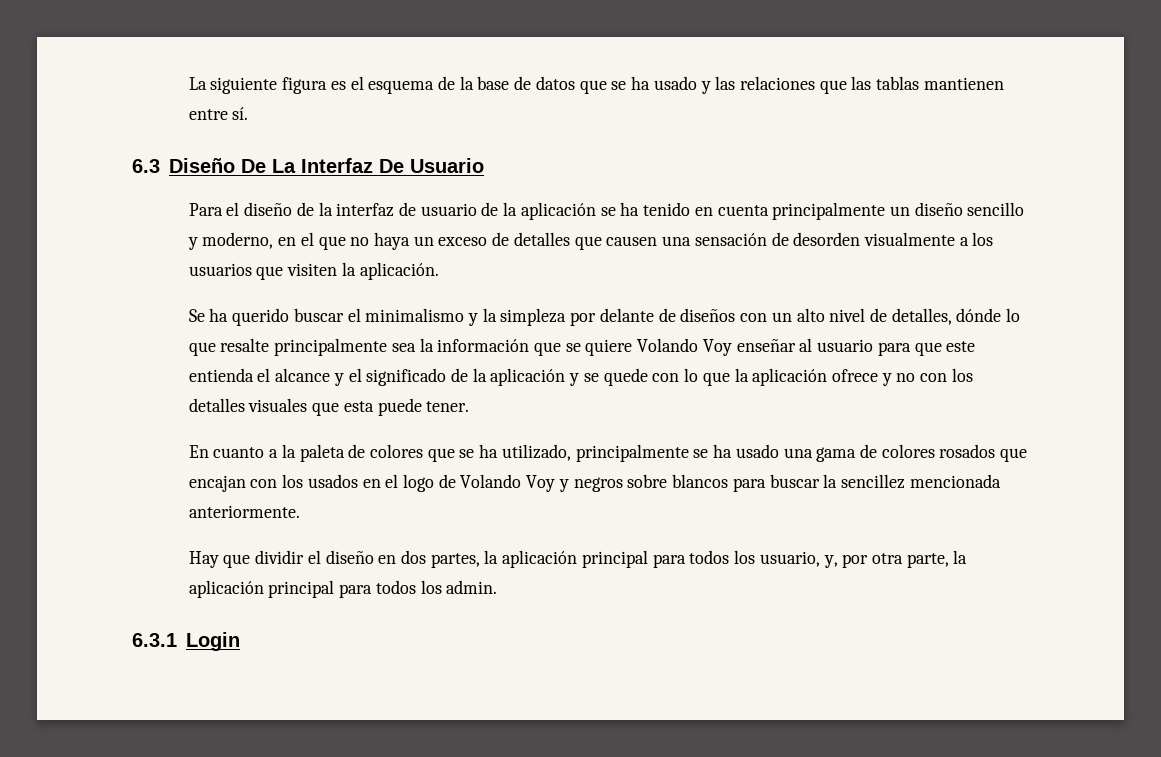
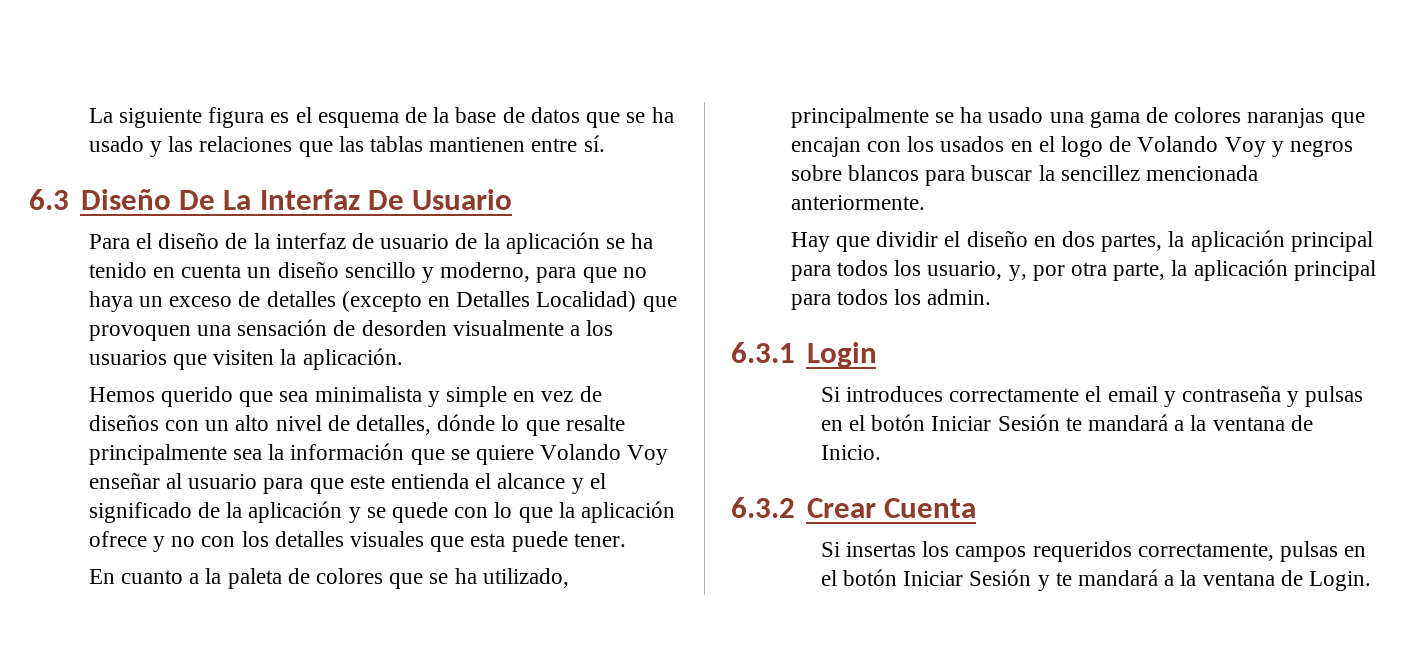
[772,202,886,220] principalmente -> (242, 271) none
[278,232,314,246] en el -> [536,267,577,283] para
[574,236,658,250] que causen -> [341,291,677,312] [88,325,191,341] (excepto en Detalles Localidad) que provoquen
[188,308,654,326] Se ha querido buscar el minimalismo y la simpleza por delante -> [88,386,574,407] Hemos querido que sea minimalista y simple en vez
[939,444,996,458] rosados -> [1247,108,1325,128] naranjas
(240, 641) none -> [820,385,1364,407] [820,414,1313,431] [820,445,881,460] [731,497,976,518] [820,541,1367,562] [820,569,1372,591] // Si introduces correctamente el email y contraseña y pulsas en el botón Iniciar Sesión te mandará a la ventana de Inicio. // 6.3.2 Crear Cuenta // Si insertas los campos requeridos correctamente, pulsas en el botón Iniciar Sesión y te mandará a la ventana de Login.

